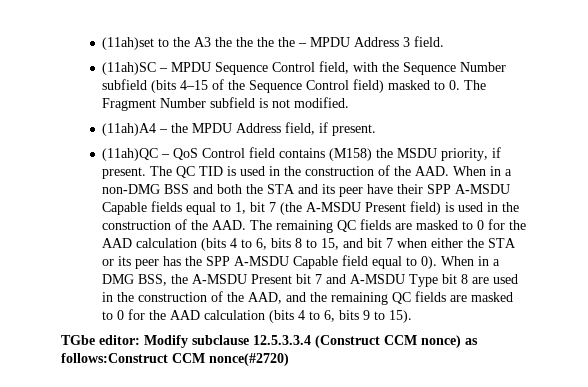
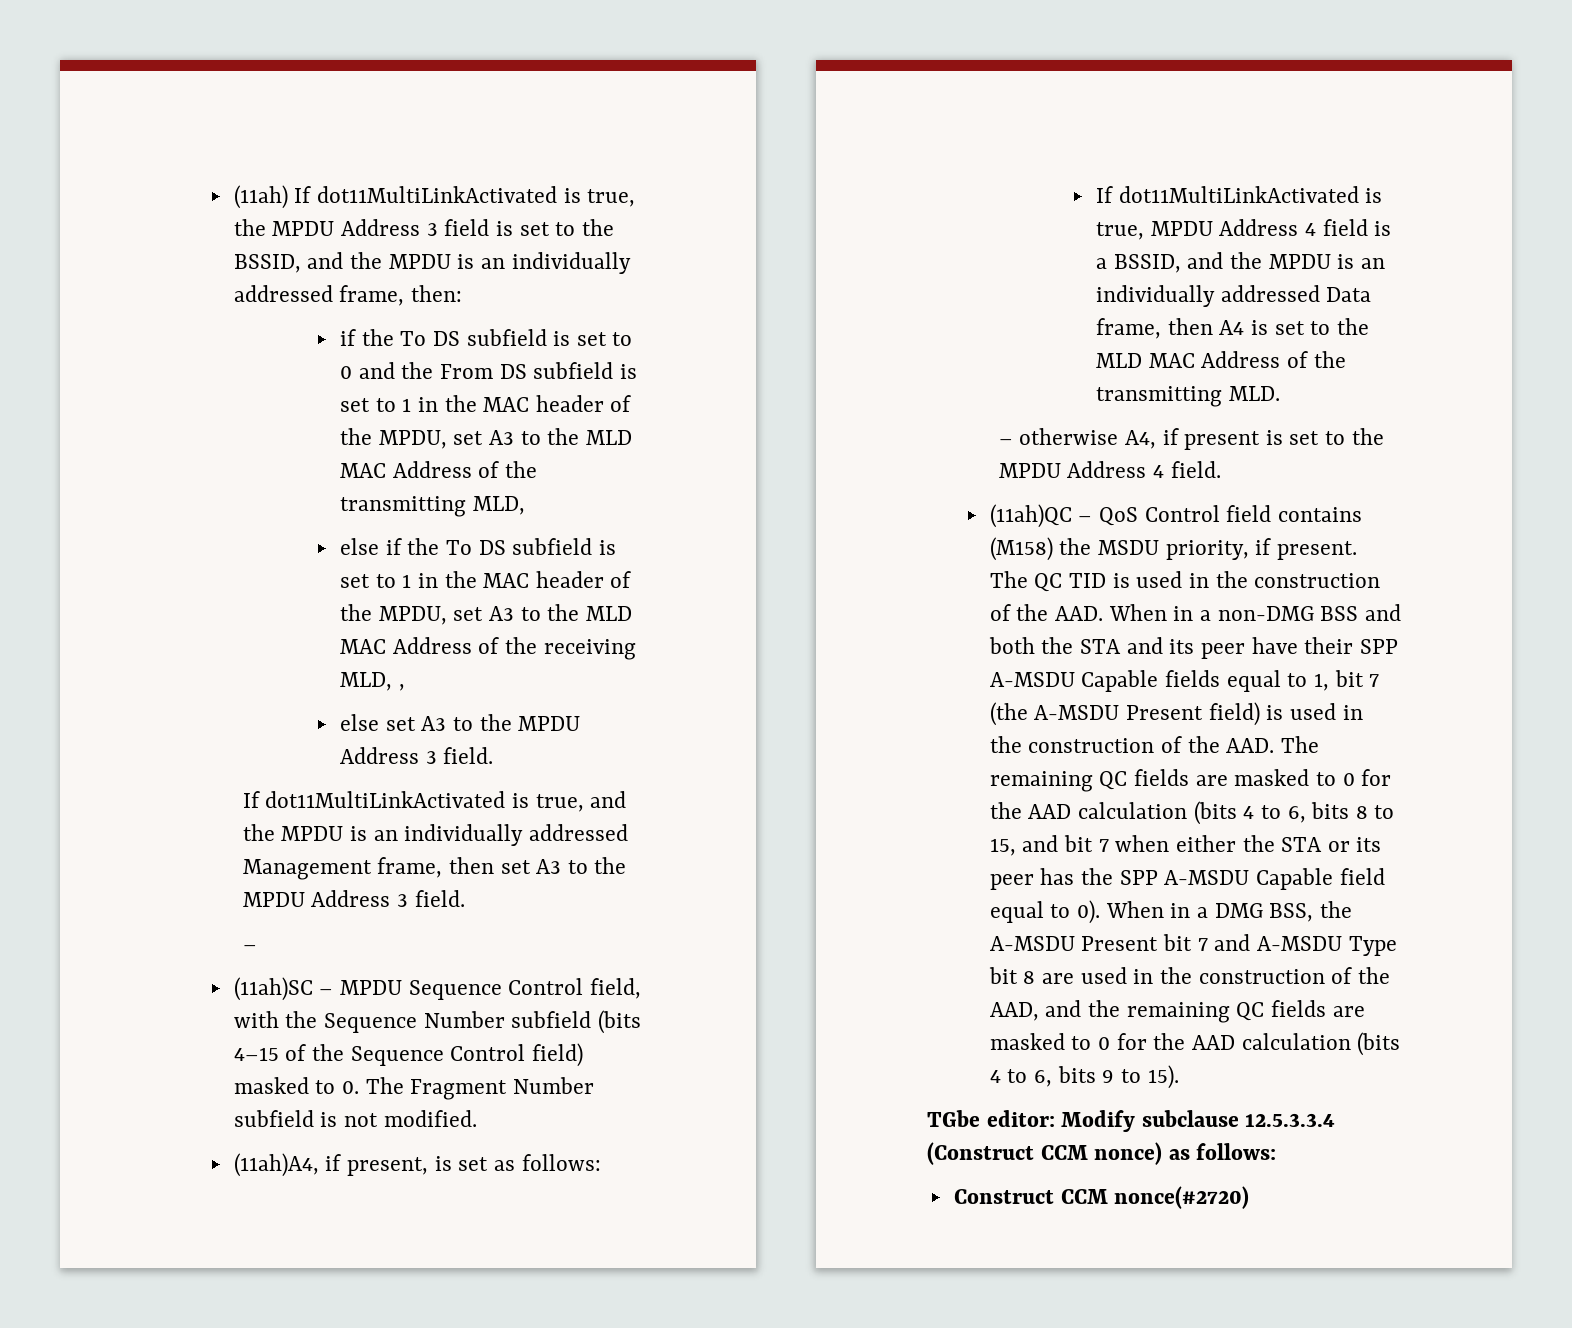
[102,36,445,50] (11ah)set to the A3 the the the the – MPDU Address 3 field. -> [233,185,636,209] [233,219,614,236] [233,252,631,274] [233,285,463,306] [340,329,633,346] [340,362,637,379] [340,395,632,412] [340,428,632,449] [340,461,537,478] [340,496,525,517] [340,538,616,555] [340,571,632,588] [340,604,632,625] [340,637,636,660] [340,672,405,691] [340,714,581,731] [340,747,494,764] [242,791,627,812] [242,824,628,846] [242,857,627,880] [242,890,465,907] [242,945,257,951] (11ah) If dot11MultiLinkActivated is true, the MPDU Address 3 field is set to the BSSID, and the MPDU is an individually addressed frame, then: // if the To DS subfield is set to 0 and the From DS subfield is set to 1 in the MAC header of the MPDU, set A3 to the MLD MAC Address of the transmitting MLD, // else if the To DS subfield is set to 1 in the MAC header of the MPDU, set A3 to the MLD MAC Address of the receiving MLD, , // else set A3 to the MPDU Address 3 field. // If dot11MultiLinkActivated is true, and the MPDU is an individually addressed Management frame, then set A3 to the MPDU Address 3 field. // –
[102,122,377,136] (11ah)A4 – the MPDU Address field, if present. -> [233,1153,601,1177] [1096,186,1383,203] [1096,219,1392,240] [1096,252,1385,273] [1096,285,1372,307] [1096,318,1369,339] [1096,351,1346,368] [1096,386,1280,407] [998,428,1384,450] [998,461,1221,478] (11ah)A4, if present, is set as follows: // If dot11MultiLinkActivated is true, MPDU Address 4 field is a BSSID, and the MPDU is an individually addressed Data frame, then A4 is set to the MLD MAC Address of the transmitting MLD. // – otherwise A4, if present is set to the MPDU Address 4 field.
[61,353,168,363] follows:Construct -> [1196,1143,1277,1160] [953,1189,1054,1204] follows: // Construct

